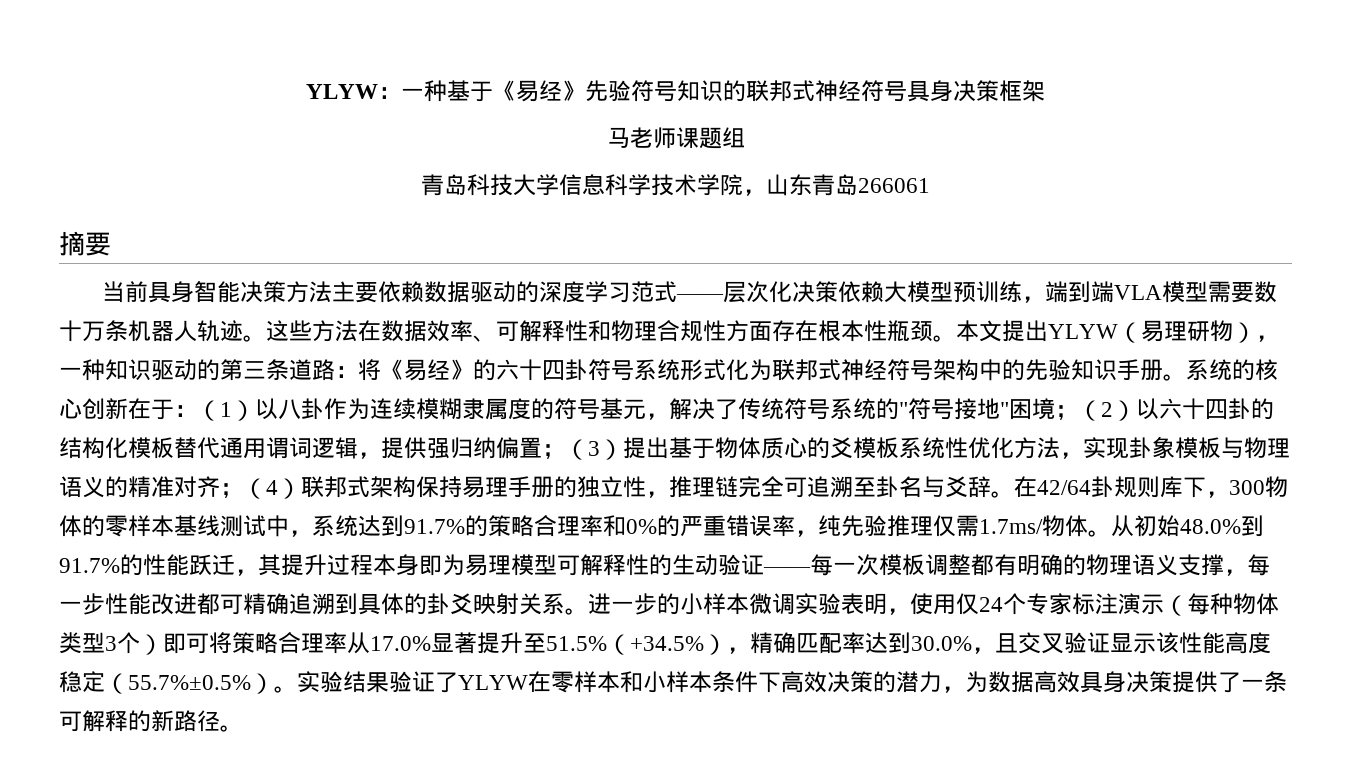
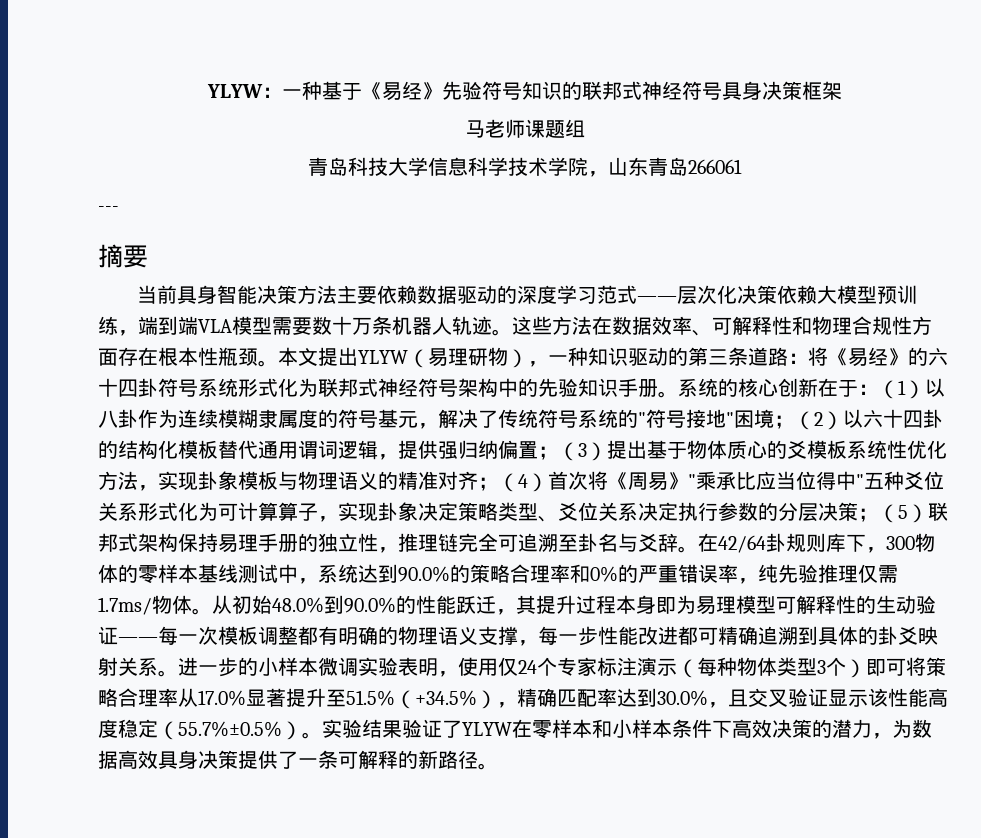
(930, 185) none -> [98,206,119,212] // ---
(301, 488) none -> [548,471,944,491] [98,502,928,523] 首次将《周易》"乘承比应当位得中"五种爻位关系形式化为可计算算子，实现卦象决定策略类型、爻位关系决定执行参数的分层决策；（5）
[404,519,465,534] 91.7% -> [398,566,450,582] 90.0%
[59,558,120,573] 91.7% -> [344,597,396,613] 90.0%

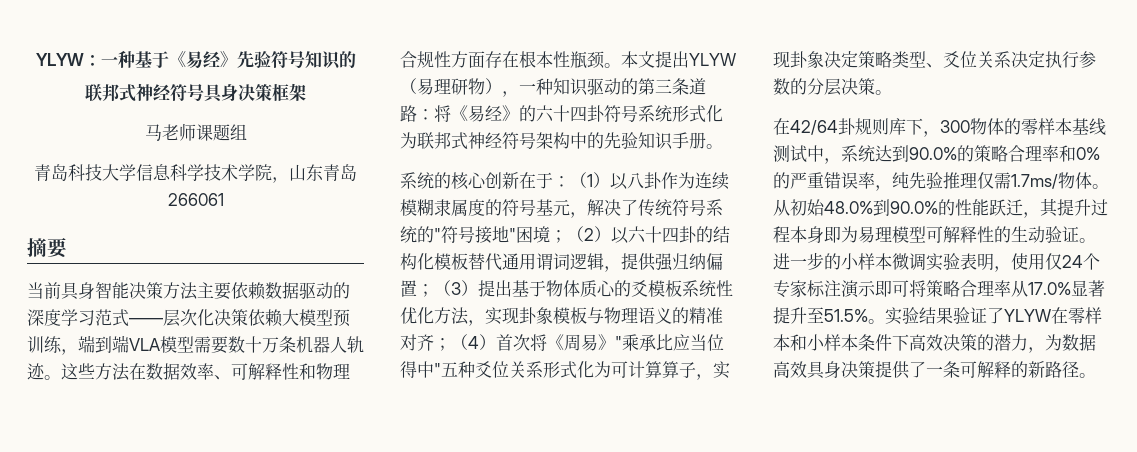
(582, 90) none -> (356, 59) //
[98,206,119,212] // --- -> (224, 199) none
(678, 394) none -> (723, 146) //
[858,502,948,523] [98,533,698,553] ；（5）联邦式架构保持易理手册的独立性，推理链完全可追溯至卦名与爻辞。 -> [875,90,892,95] 。 //
[118,626,938,646] [98,657,158,676] ——每一次模板调整都有明确的物理语义支撑，每一步性能改进都可精确追溯到具体的卦爻映射关系 -> (1079, 234) none
[677,657,866,678] （每种物体类型3个） -> (876, 288) none
[395,688,948,709] [98,719,302,740] （+34.5%），精确匹配率达到30.0%，且交叉验证显示该性能高度稳定（55.7%±0.5%） -> (868, 315) none

